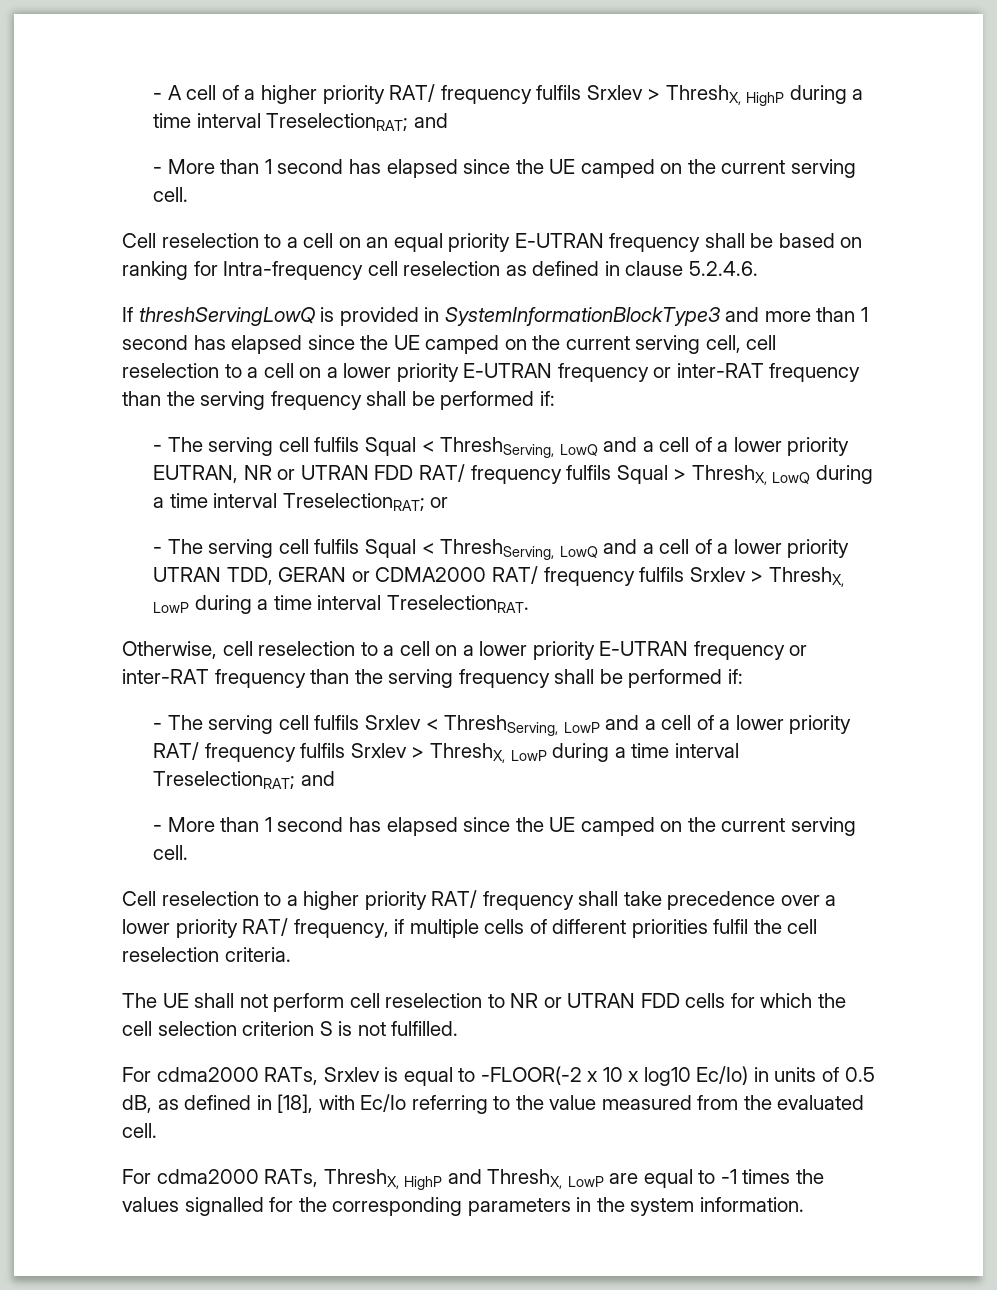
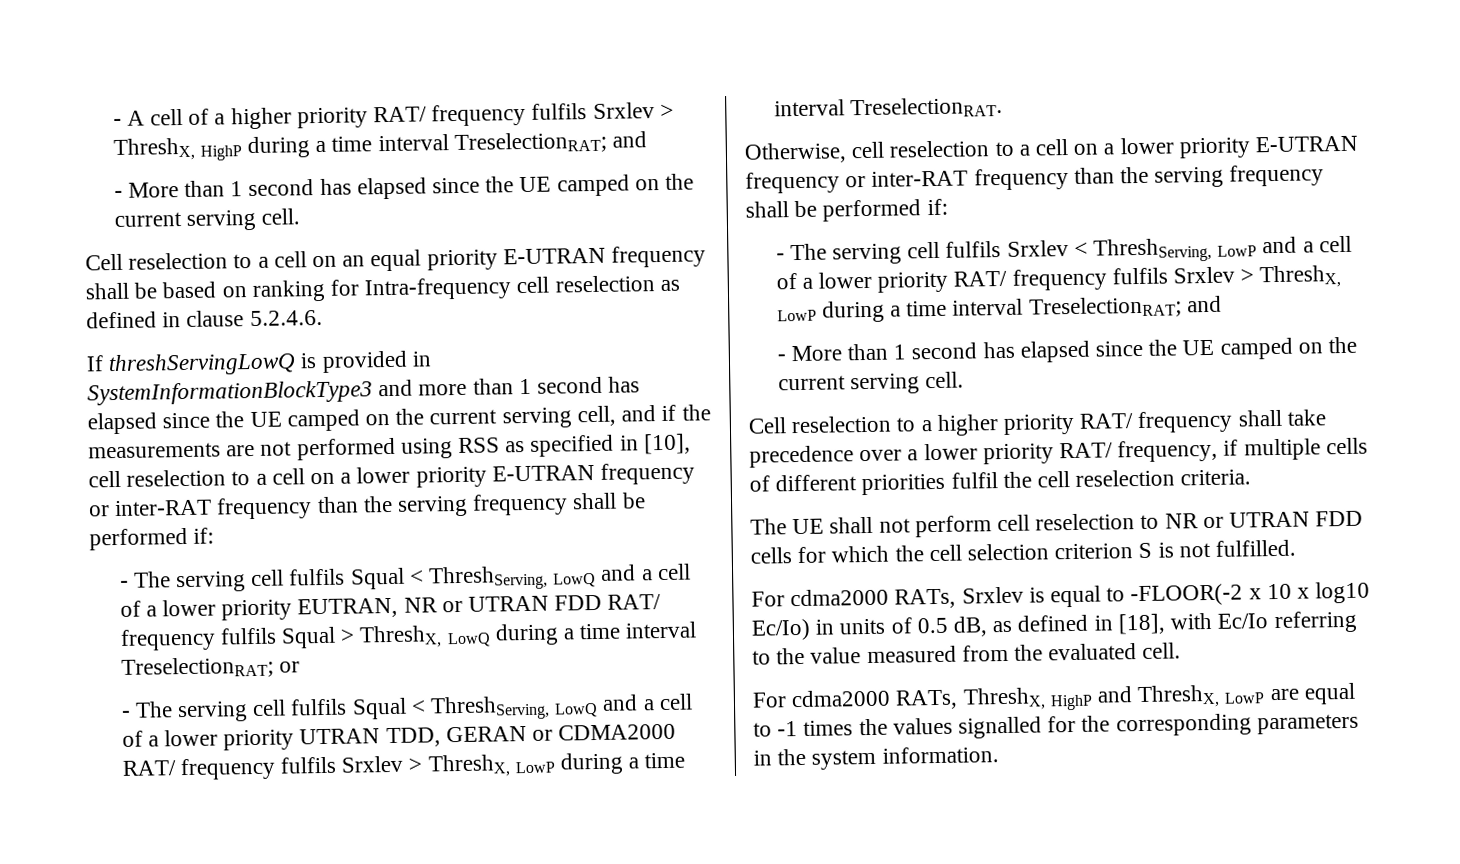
(741, 344) none -> [621,404,711,422] [88,433,691,461] and if the measurements are not performed using RSS as specified in [10],

